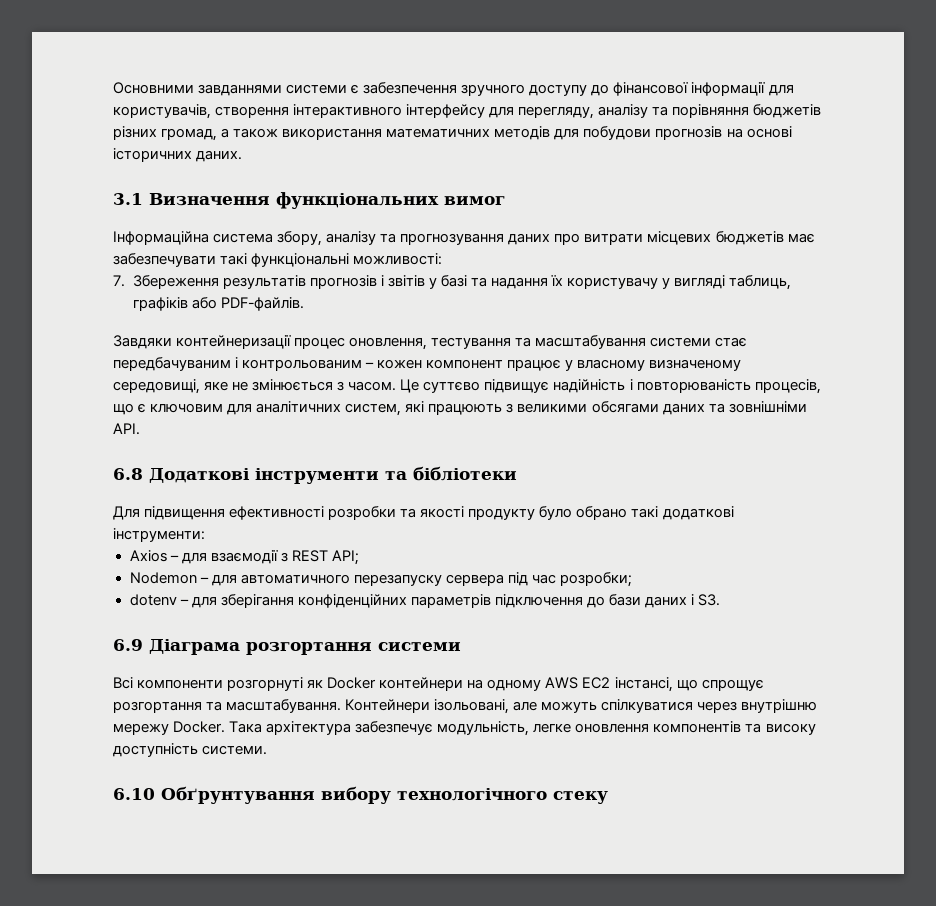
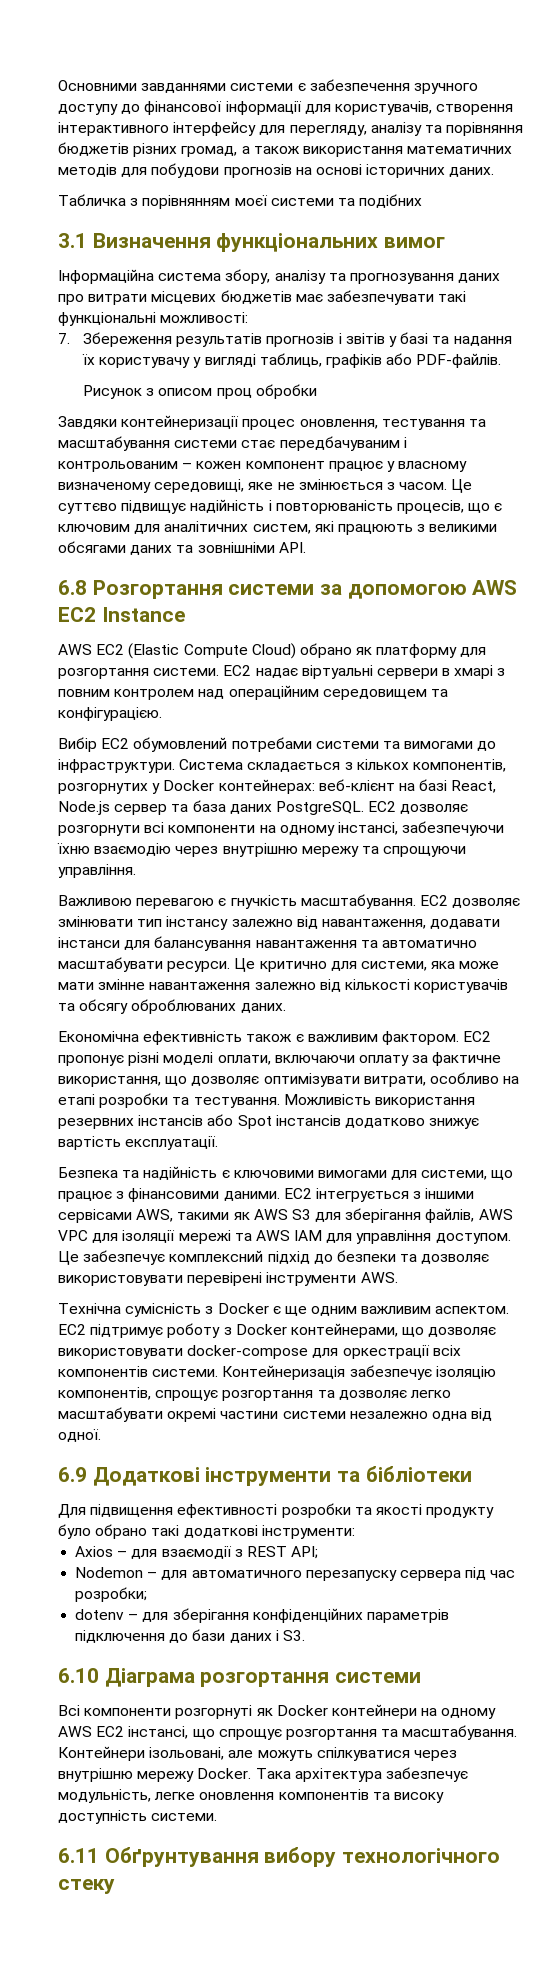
(243, 156) none -> [58,194,423,209] // Табличка з порівнянням моєї системи та подібних
(304, 304) none -> [83,384,317,399] // Рисунок з описом проц обробки
(143, 474) none -> [92,580,518,599] [58,607,185,622] [58,643,487,659] [58,665,506,679] [58,685,448,700] [58,707,162,721] [58,737,497,752] [58,759,506,773] [58,779,497,794] [58,800,469,815] [58,821,505,836] [57,843,467,857] [58,864,136,878] [58,894,521,909] [58,916,501,930] [58,936,477,951] [58,957,500,972] [58,979,509,993] [58,999,286,1014] [58,1031,492,1045] [58,1052,502,1066] [58,1072,520,1087] [58,1093,475,1108] [58,1114,480,1129] [58,1136,219,1150] [58,1166,514,1180] [58,1188,475,1202] [58,1208,513,1223] [58,1230,511,1244] [58,1250,490,1265] [58,1272,398,1286] [58,1303,510,1317] [58,1323,497,1338] [58,1345,461,1359] [58,1365,496,1380] [58,1387,451,1401] [58,1407,493,1422] [58,1429,101,1442] [58,1467,87,1482] Розгортання системи за допомогою AWS EC2 Instance // AWS EC2 (Elastic Compute Cloud) обрано як платформу для розгортання системи. EC2 надає віртуальні сервери в хмарі з повним контролем над операційним середовищем та конфігурацією. // Вибір EC2 обумовлений потребами системи та вимогами до інфраструктури. Система складається з кількох компонентів, розгорнутих у Docker контейнерах: веб-клієнт на базі React, Node.js сервер та база даних PostgreSQL. EC2 дозволяє розгорнути всі компоненти на одному інстансі, забезпечуючи їхню взаємодію через внутрішню мережу та спрощуючи управління. // Важливою перевагою є гнучкість масштабування. EC2 дозволяє змінювати тип інстансу залежно від навантаження, додавати інстанси для балансування навантаження та автоматично масштабувати ресурси. Це критично для системи, яка може мати змінне навантаження залежно від кількості користувачів та обсягу оброблюваних даних. // Економічна ефективність також є важливим фактором. EC2 пропонує різні моделі оплати, включаючи оплату за фактичне використання, що дозволяє оптимізувати витрати, особливо на етапі розробки та тестування. Можливість використання резервних інстансів або Spot інстансів додатково знижує вартість експлуатації. // Безпека та надійність є ключовими вимогами для системи, що працює з фінансовими даними. EC2 інтегрується з іншими сервісами AWS, такими як AWS S3 для зберігання файлів, AWS VPC для ізоляції мережі та AWS IAM для управління доступом. Це забезпечує комплексний підхід до безпеки та дозволяє використовувати перевірені інструменти AWS. // Технічна сумісність з Docker є ще одним важливим аспектом. EC2 підтримує роботу з Docker контейнерами, що дозволяє використовувати docker-compose для оркестрації всіх компонентів системи. Контейнеризація забезпечує ізоляцію компонентів, спрощує розгортання та дозволяє легко масштабувати окремі частини системи незалежно одна від одної. // 6.9
[113,639,143,651] 6.9 -> [58,1668,99,1683] 6.10
[113,788,155,800] 6.10 -> [58,1848,99,1863] 6.11

